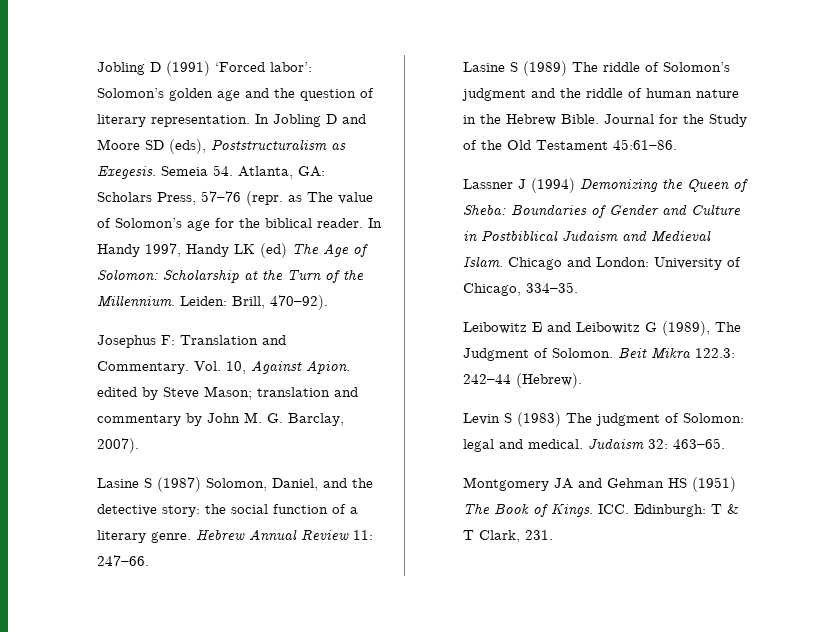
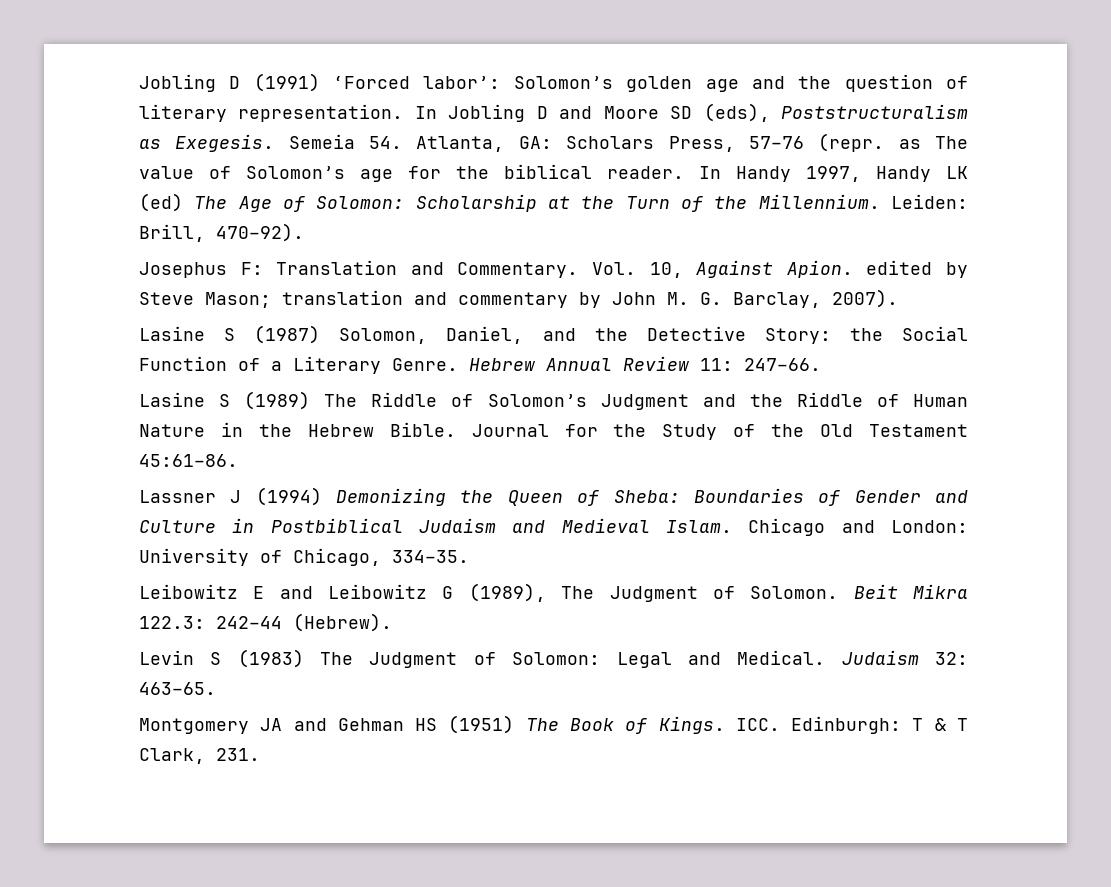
[97,504,359,517] [97,530,192,543] detective story: the social function of a literary genre. -> [646,326,968,344] [139,356,459,374] Detective Story: the Social Function of a Literary Genre.
[603,62,731,72] [462,88,740,101] riddle of Solomon’s judgment and the riddle of human nature -> [371,392,968,410] [139,424,206,437] Riddle of Solomon’s Judgment and the Riddle of Human Nature
[596,413,745,426] [463,439,584,452] judgment of Solomon: legal and medical. -> [369,650,826,668] Judgment of Solomon: Legal and Medical.

